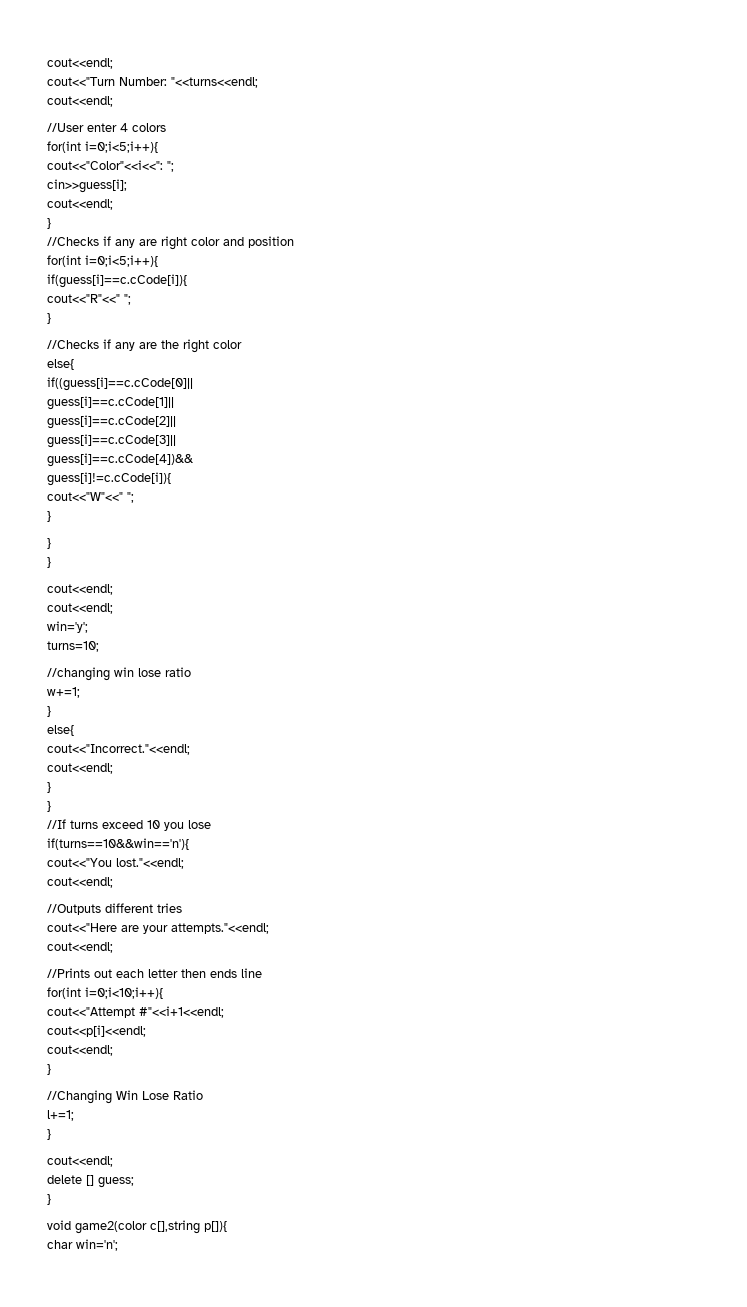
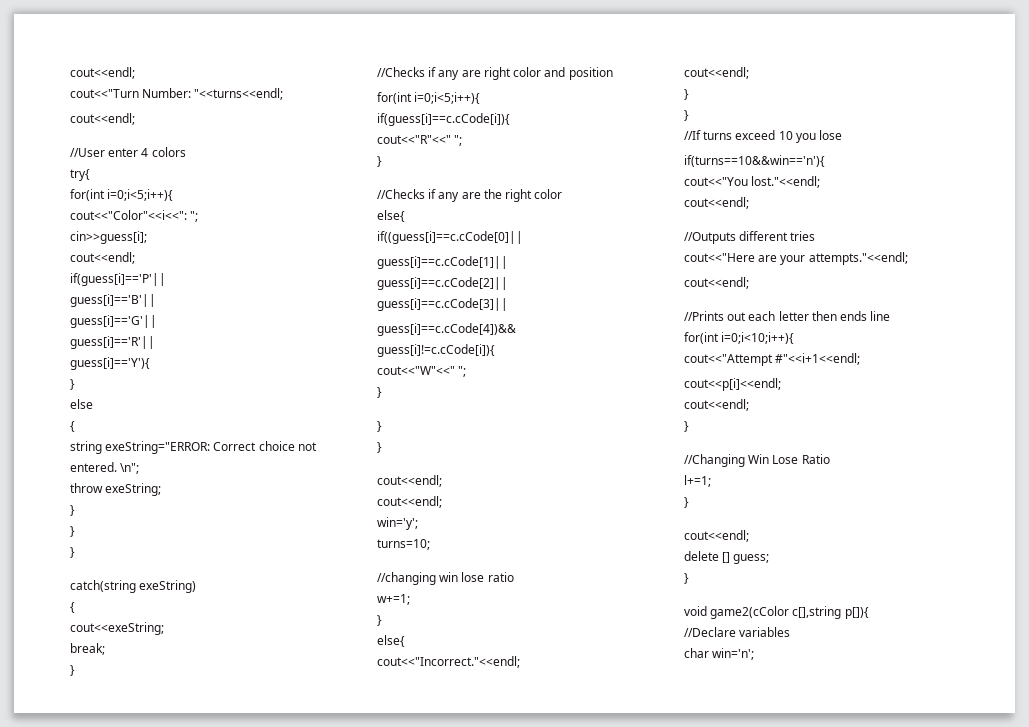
(166, 127) none -> [70,169,90,181] // try{
(113, 204) none -> [70,273,166,286] [70,294,156,307] [70,315,157,328] [70,336,155,349] [70,357,150,370] [70,379,75,390] [70,399,93,409] [70,421,75,432] [70,441,317,454] [70,462,140,474] [70,483,162,496] [70,505,75,516] [70,526,75,537] [70,547,75,558] [70,580,197,593] [70,602,75,613] [70,622,164,635] [70,643,105,655] // if(guess[i]=='P'|| // guess[i]=='B'|| // guess[i]=='G'|| // guess[i]=='R'|| // guess[i]=='Y'){ // } // else // { // string exeString="ERROR: Correct choice not entered. \n"; // throw exeString; // } // } // } // catch(string exeString) // { // cout<<exeString; // break;
[75,1221,147,1234] game2(color -> [710,606,790,619] game2(cColor
(227, 1226) none -> [684,627,791,637] // //Declare variables

